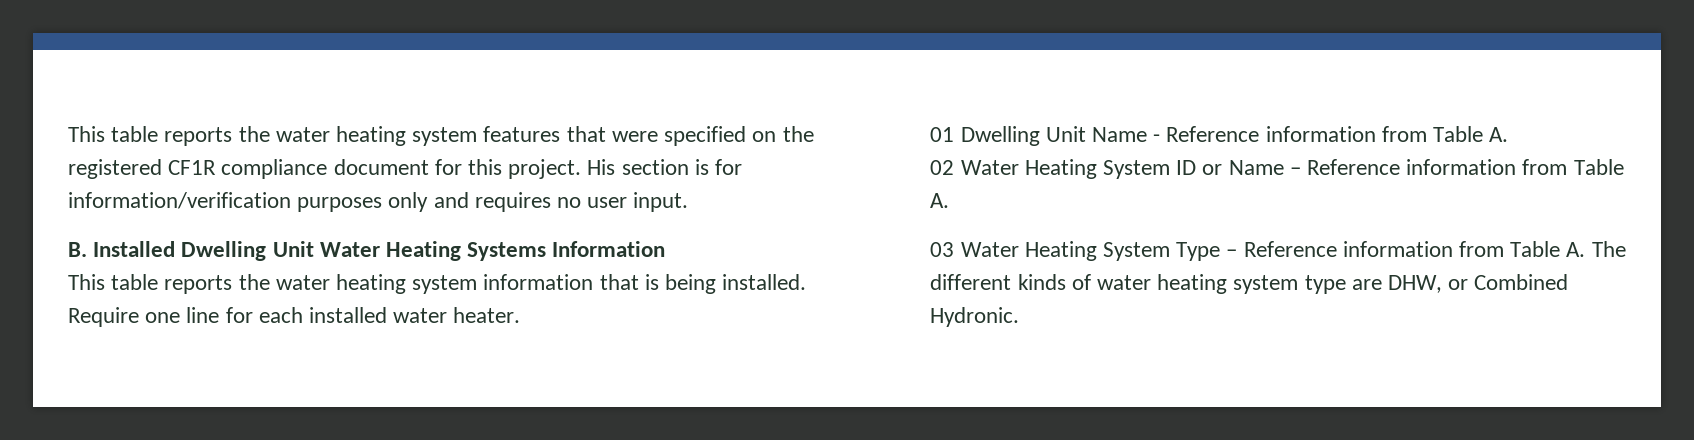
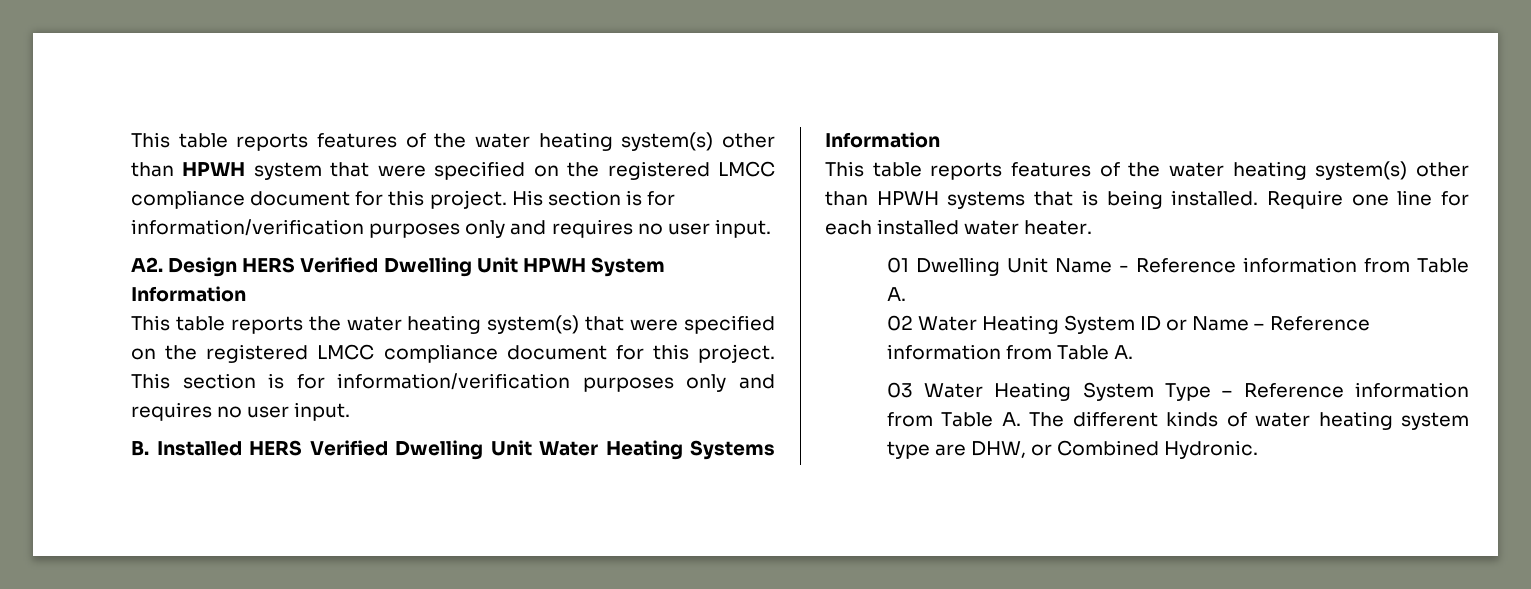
[68,126,814,146] [68,159,217,179] This table reports the water heating system features that were specified on the registered CF1R -> [131,132,776,151] [131,161,776,180] This table reports features of the water heating system(s) other than HPWH system that were specified on the registered LMCC
(689, 202) none -> [131,257,665,277] [131,286,246,302] [131,315,776,334] [131,344,775,363] [131,373,775,392] [131,402,351,421] // A2. Design HERS Verified Dwelling Unit HPWH System Information // This table reports the water heating system(s) that were specified on the registered LMCC compliance document for this project. This section is for information/verification purposes only and requires no user input.
(176, 249) none -> [249,440,388,456] HERS Verified
[238,274,594,294] the water heating system information -> [1011,161,1469,180] [825,191,1026,209] features of the water heating system(s) other than HPWH systems

